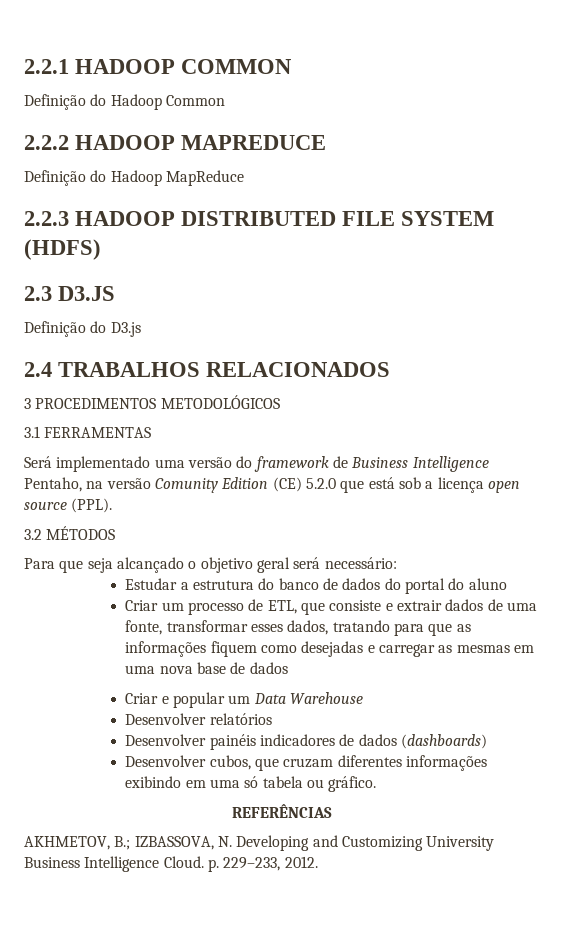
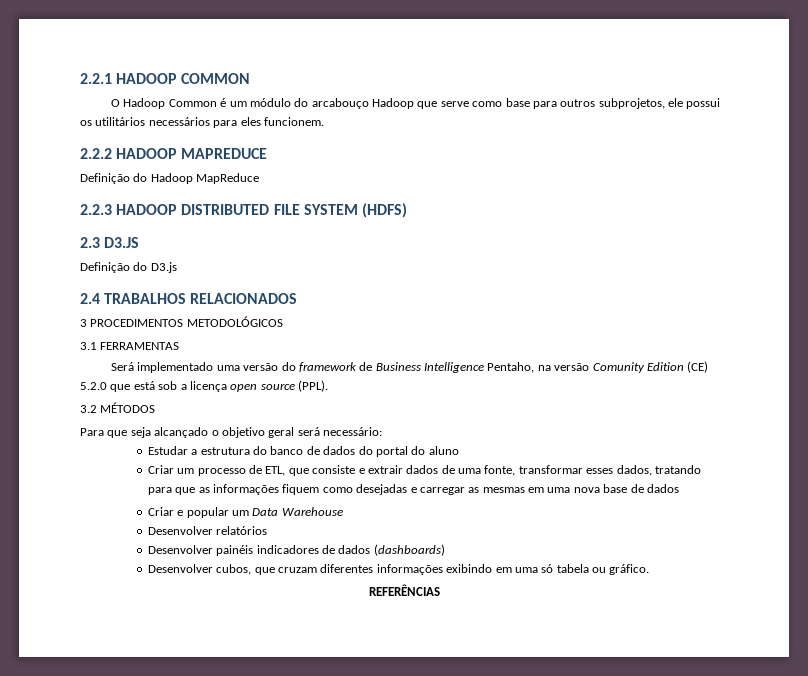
[24,94,107,110] Definição do -> [111,99,121,107] O
(225, 100) none -> [220,98,721,109] [80,117,324,128] é um módulo do arcabouço Hadoop que serve como base para outros subprojetos, ele possui os utilitários necessários para eles funcionem.
[24,835,495,851] [24,856,318,872] // AKHMETOV, B.; IZBASSOVA, N. Developing and Customizing University Business Intelligence Cloud. p. 229–233, 2012. -> (440, 590) none

